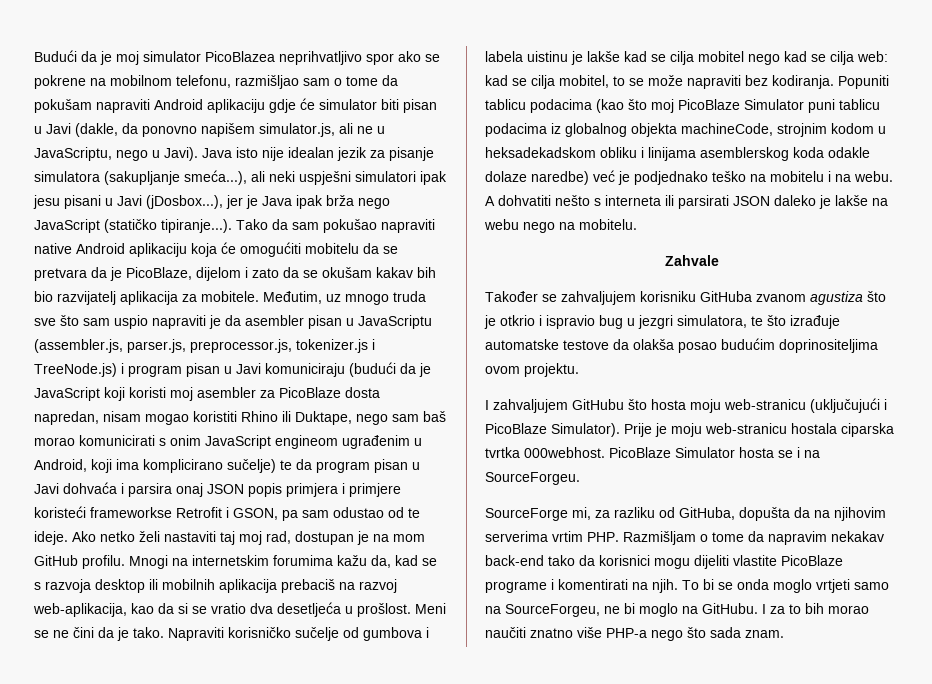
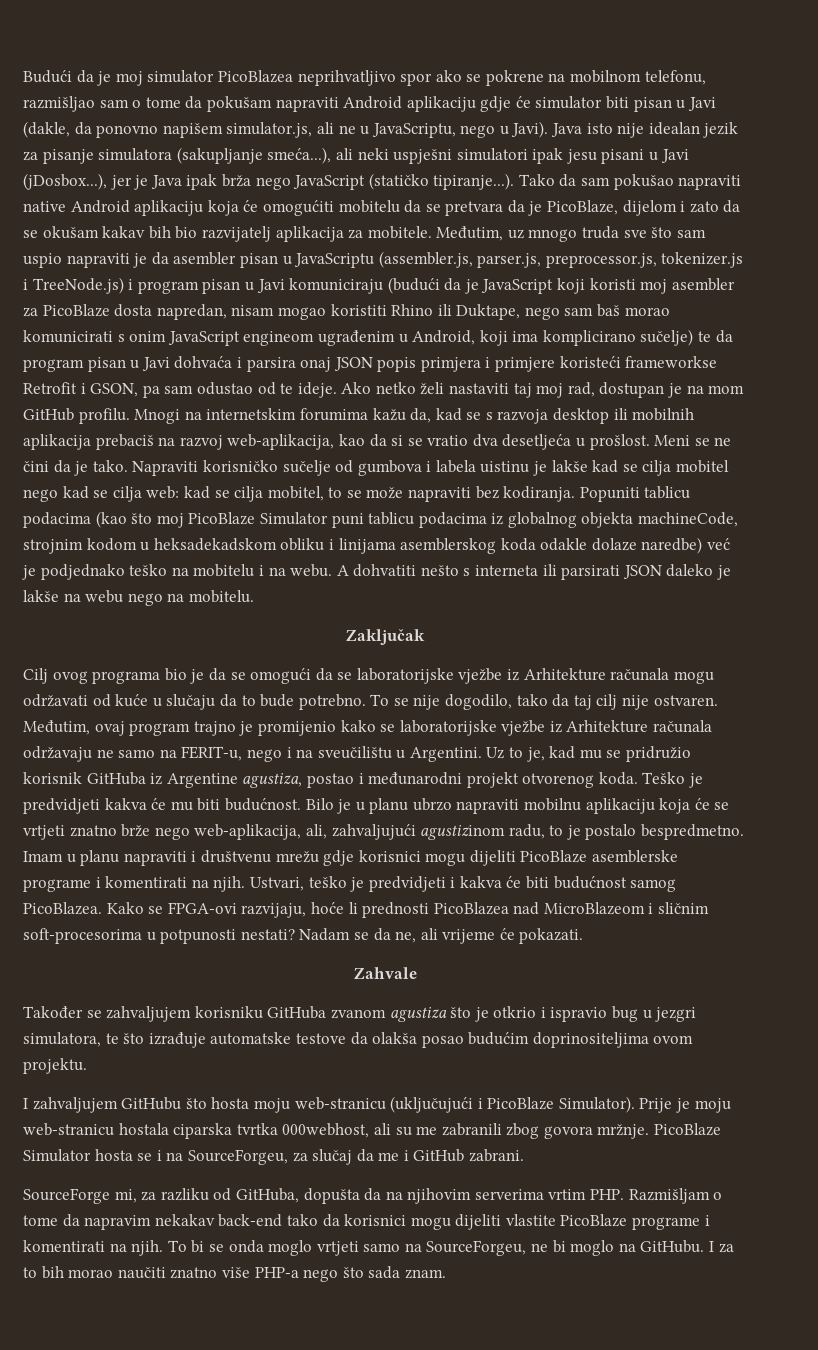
(637, 224) none -> [346,629,425,645] [23,668,714,684] [23,694,718,710] [23,720,713,736] [23,746,692,762] [23,772,704,788] [23,798,730,814] [23,824,745,840] [23,850,679,866] [23,876,677,892] [23,902,710,918] [23,928,584,944] // Zaključak // Cilj ovog programa bio je da se omogući da se laboratorijske vježbe iz Arhitekture računala mogu održavati od kuće u slučaju da to bude potrebno. To se nije dogodilo, tako da taj cilj nije ostvaren. Međutim, ovaj program trajno je promijenio kako se laboratorijske vježbe iz Arhitekture računala održavaju ne samo na FERIT-u, nego i na sveučilištu u Argentini. Uz to je, kad mu se pridružio korisnik GitHuba iz Argentine agustiza, postao i međunarodni projekt otvorenog koda. Teško je predvidjeti kakva će mu biti budućnost. Bilo je u planu ubrzo napraviti mobilnu aplikaciju koja će se vrtjeti znatno brže nego web-aplikacija, ali, zahvaljujući agustizinom radu, to je postalo bespredmetno. Imam u planu napraviti i društvenu mrežu gdje korisnici mogu dijeliti PicoBlaze asemblerske programe i komentirati na njih. Ustvari, teško je predvidjeti i kakva će biti budućnost samog PicoBlazea. Kako se FPGA-ovi razvijaju, hoće li prednosti PicoBlazea nad MicroBlazeom i sličnim soft-procesorima u potpunosti nestati? Nadam se da ne, ali vrijeme će pokazati.
[524,447,605,458] 000webhost. -> [282,1123,650,1139] 000webhost, ali su me zabranili zbog govora mržnje.
[485,472,580,485] SourceForgeu. -> [187,1149,525,1165] SourceForgeu, za slučaj da me i GitHub zabrani.

